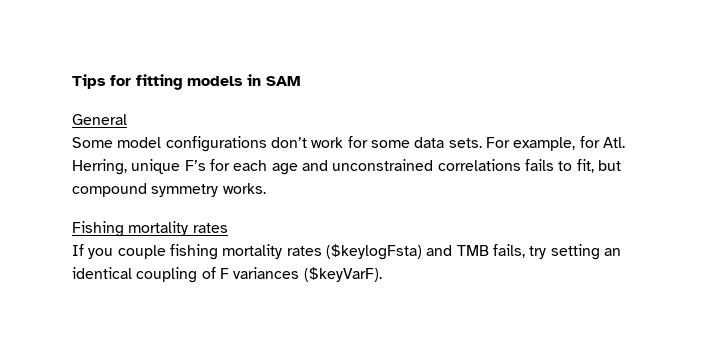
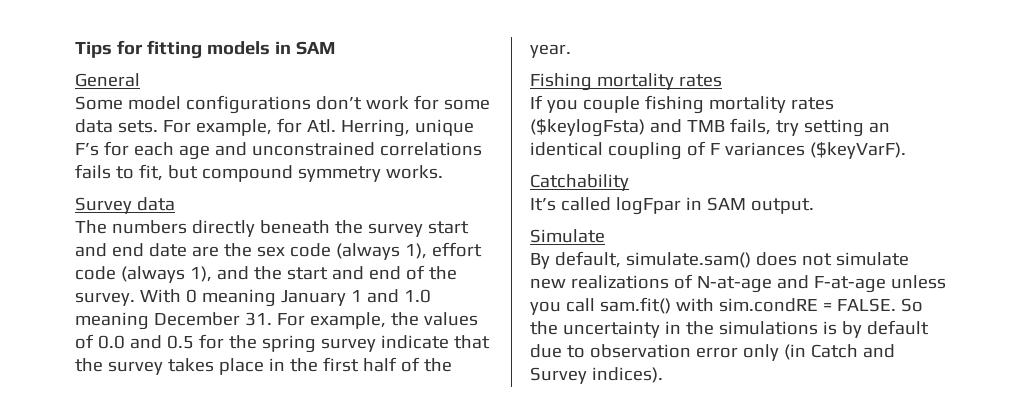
(266, 188) none -> [75,197,175,214] [75,220,469,237] [75,242,482,260] [75,265,457,283] [75,289,431,307] [75,312,478,330] [75,334,490,353] [75,357,452,375] [530,44,571,58] // Survey data // The numbers directly beneath the survey start and end date are the sex code (always 1), effort code (always 1), and the start and end of the survey. With 0 meaning January 1 and 1.0 meaning December 31. For example, the values of 0.0 and 0.5 for the spring survey indicate that the survey takes place in the first half of the year.
(382, 274) none -> [530,174,629,191] [530,197,814,215] [530,229,605,243] [530,251,909,269] [530,274,946,293] [530,297,923,315] [530,320,929,338] [530,344,895,361] [530,367,663,384] // Catchability // It’s called logFpar in SAM output. // Simulate // By default, simulate.sam() does not simulate new realizations of N-at-age and F-at-age unless you call sam.fit() with sim.condRE = FALSE. So the uncertainty in the simulations is by default due to observation error only (in Catch and Survey indices).

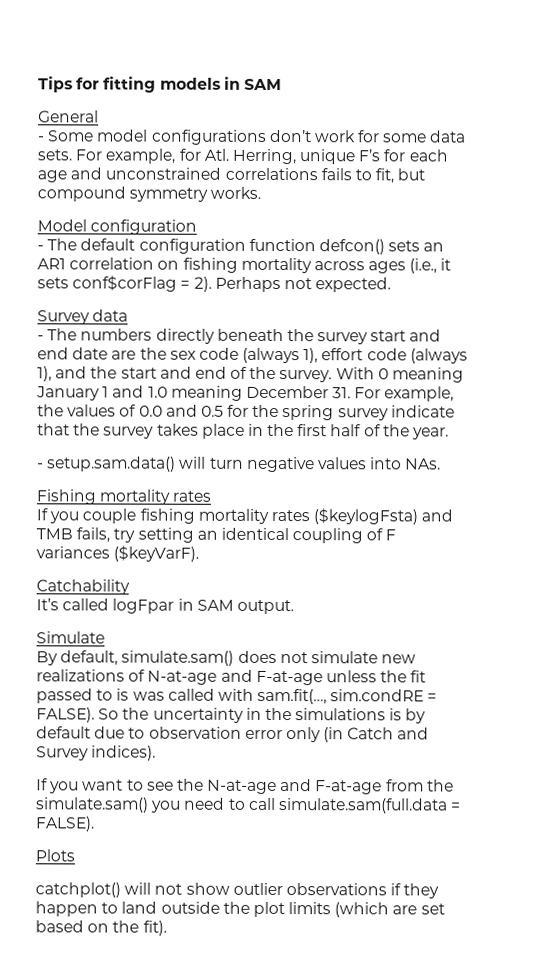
(140, 80) none -> [38,136,45,142] -
(443, 172) none -> [37,219,198,235] [37,238,445,255] [37,257,452,274] [37,275,392,293] // Model configuration // - The default configuration function defcon() sets an AR1 correlation on fishing mortality across ages (i.e., it sets conf$corFlag = 2). Perhaps not expected.
(175, 204) none -> [37,335,44,341] -
(571, 51) none -> [37,456,442,473] // - setup.sam.data() will turn negative values into NAs.
[530,297,714,315] you call sam.fit() with -> [380,670,427,683] [36,688,328,705] the fit passed to is was called with sam.fit(…,
[836,298,896,312] FALSE. -> [36,707,95,723] FALSE).
(663, 375) none -> [36,778,454,795] [36,797,462,814] [35,816,95,832] [35,849,75,862] [35,882,440,899] [35,901,445,918] [35,920,167,936] // If you want to see the N-at-age and F-at-age from the simulate.sam() you need to call simulate.sam(full.data = FALSE). // Plots // catchplot() will not show outlier observations if they happen to land outside the plot limits (which are set based on the fit).

